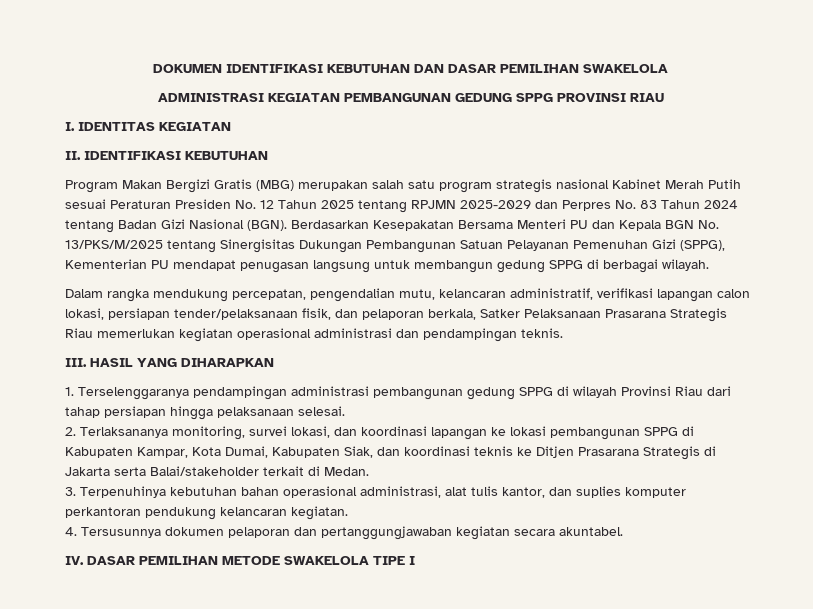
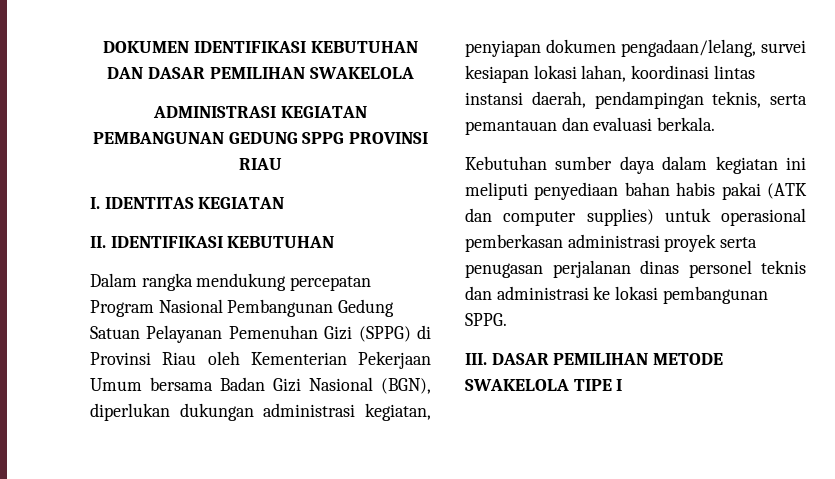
[65,179,741,193] [65,199,738,213] [65,219,719,233] [65,239,725,253] [65,259,709,273] [65,288,750,302] [65,308,727,322] [65,328,563,342] [65,358,274,367] [65,386,731,400] [65,406,345,420] [65,426,694,440] [65,446,716,460] [65,466,369,476] [65,486,686,498] [65,506,348,520] [65,526,623,540] [65,556,84,565] Program Makan Bergizi Gratis (MBG) merupakan salah satu program strategis nasional Kabinet Merah Putih sesuai Peraturan Presiden No. 12 Tahun 2025 tentang RPJMN 2025-2029 dan Perpres No. 83 Tahun 2024 tentang Badan Gizi Nasional (BGN). Berdasarkan Kesepakatan Bersama Menteri PU dan Kepala BGN No. 13/PKS/M/2025 tentang Sinergisitas Dukungan Pembangunan Satuan Pelayanan Pemenuhan Gizi (SPPG), Kementerian PU mendapat penugasan langsung untuk membangun gedung SPPG di berbagai wilayah. // Dalam rangka mendukung percepatan, pengendalian mutu, kelancaran administratif, verifikasi lapangan calon lokasi, persiapan tender/pelaksanaan fisik, dan pelaporan berkala, Satker Pelaksanaan Prasarana Strategis Riau memerlukan kegiatan operasional administrasi dan pendampingan teknis. // III. HASIL YANG DIHARAPKAN // 1. Terselenggaranya pendampingan administrasi pembangunan gedung SPPG di wilayah Provinsi Riau dari tahap persiapan hingga pelaksanaan selesai. // 2. Terlaksananya monitoring, survei lokasi, dan koordinasi lapangan ke lokasi pembangunan SPPG di Kabupaten Kampar, Kota Dumai, Kabupaten Siak, dan koordinasi teknis ke Ditjen Prasarana Strategis di Jakarta serta Balai/stakeholder terkait di Medan. // 3. Terpenuhinya kebutuhan bahan operasional administrasi, alat tulis kantor, dan suplies komputer perkantoran pendukung kelancaran kegiatan. // 4. Tersusunnya dokumen pelaporan dan pertanggungjawaban kegiatan secara akuntabel. // IV. -> [90,273,372,291] [90,299,395,317] [90,325,431,343] [90,351,431,369] [90,377,431,394] [90,403,432,421] [465,39,806,57] [465,65,755,83] [465,91,807,109] [465,117,716,135] [465,156,806,174] [465,182,807,200] [465,208,806,226] [465,234,758,252] [465,260,806,278] [465,286,768,304] [465,313,507,326] [465,353,487,365] Dalam rangka mendukung percepatan Program Nasional Pembangunan Gedung Satuan Pelayanan Pemenuhan Gizi (SPPG) di Provinsi Riau oleh Kementerian Pekerjaan Umum bersama Badan Gizi Nasional (BGN), diperlukan dukungan administrasi kegiatan, penyiapan dokumen pengadaan/lelang, survei kesiapan lokasi lahan, koordinasi lintas instansi daerah, pendampingan teknis, serta pemantauan dan evaluasi berkala. // Kebutuhan sumber daya dalam kegiatan ini meliputi penyediaan bahan habis pakai (ATK dan computer supplies) untuk operasional pemberkasan administrasi proyek serta penugasan perjalanan dinas personel teknis dan administrasi ke lokasi pembangunan SPPG. // III.

